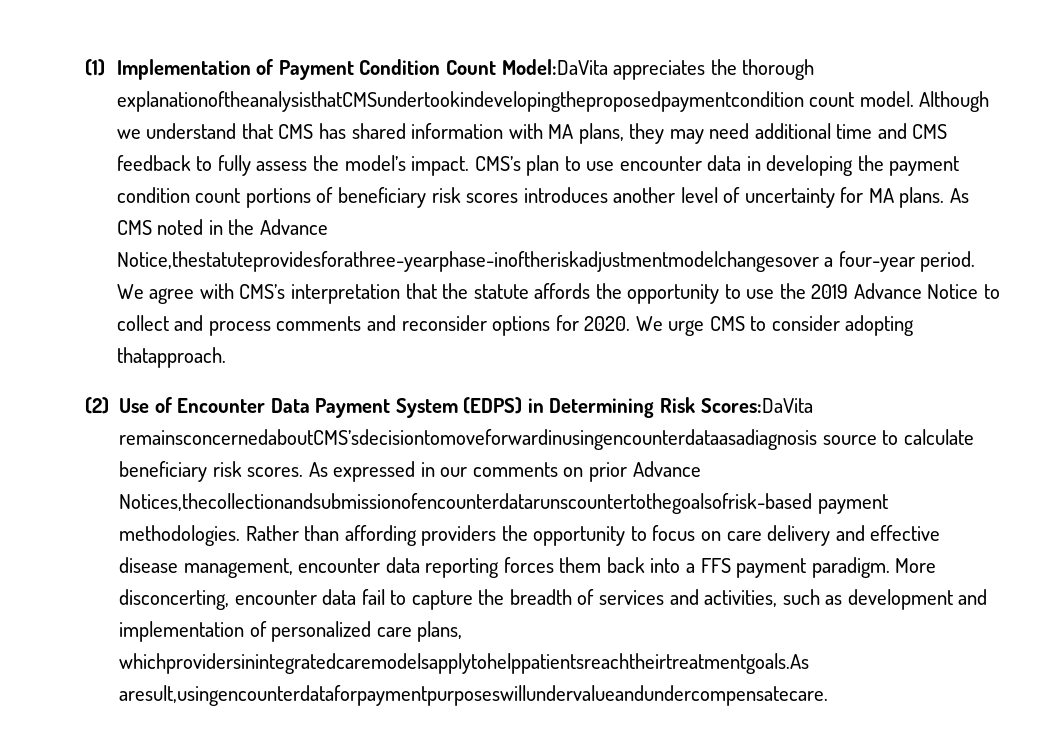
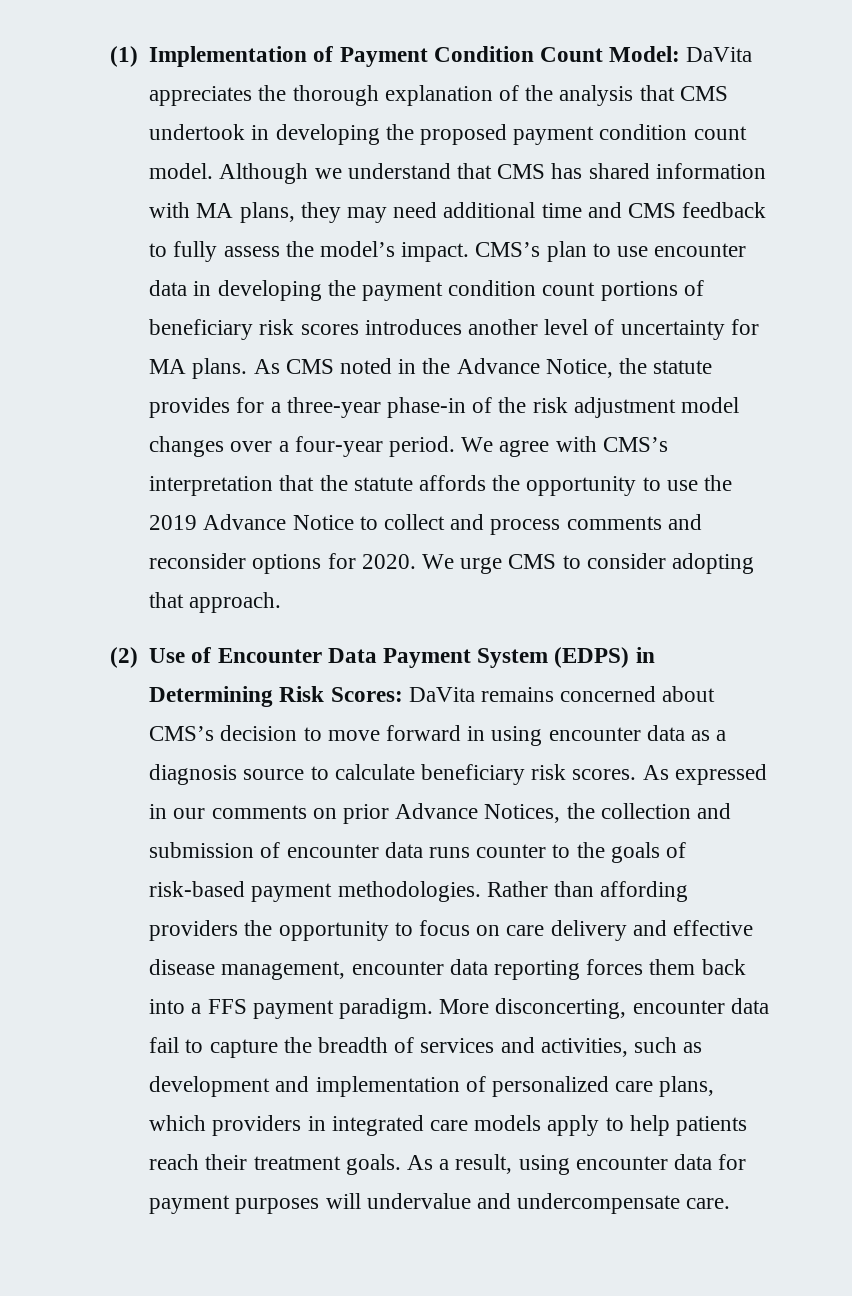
[501,59,608,75] Model:DaVita -> [609,46,753,62] Model: DaVita
[116,91,804,112] explanationoftheanalysisthatCMSundertookindevelopingtheproposedpaymentcondition -> [384,85,728,106] [149,124,688,145] explanation of the analysis that CMS undertook in developing the proposed payment condition
[116,251,819,272] Notice,thestatuteprovidesforathree-yearphase-inoftheriskadjustmentmodelchangesover -> [545,358,713,378] [149,397,740,418] [149,436,273,457] Notice, the statute provides for a three-year phase-in of the risk adjustment model changes over
[116,347,226,368] thatapproach. -> [149,592,282,613] that approach.
[700,398,813,413] [119,429,818,450] Scores:DaVita remainsconcernedaboutCMS’sdecisiontomoveforwardinusingencounterdataasadiagnosis -> [330,686,716,702] [149,725,727,746] [149,764,238,785] Scores: DaVita remains concerned about CMS’s decision to move forward in using encounter data as a diagnosis
[119,493,813,514] Notices,thecollectionandsubmissionofencounterdatarunscountertothegoalsofrisk-based -> [484,803,732,823] [149,842,687,863] [149,881,246,897] Notices, the collection and submission of encounter data runs counter to the goals of risk-based
[119,653,810,674] [119,685,829,706] whichprovidersinintegratedcaremodelsapplytohelppatientsreachtheirtreatmentgoals.As aresult,usingencounterdataforpaymentpurposeswillundervalueandundercompensatecare. -> [149,1115,748,1136] [149,1154,747,1175] [149,1193,731,1214] which providers in integrated care models apply to help patients reach their treatment goals. As a result, using encounter data for payment purposes will undervalue and undercompensate care.

